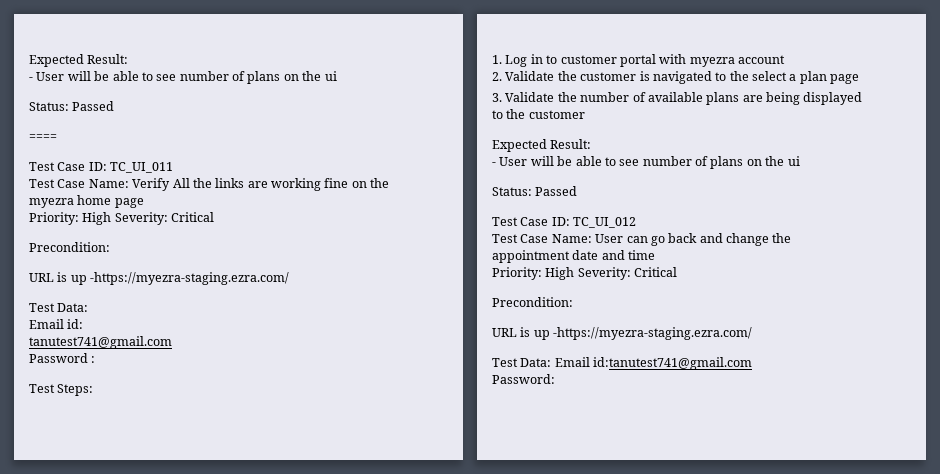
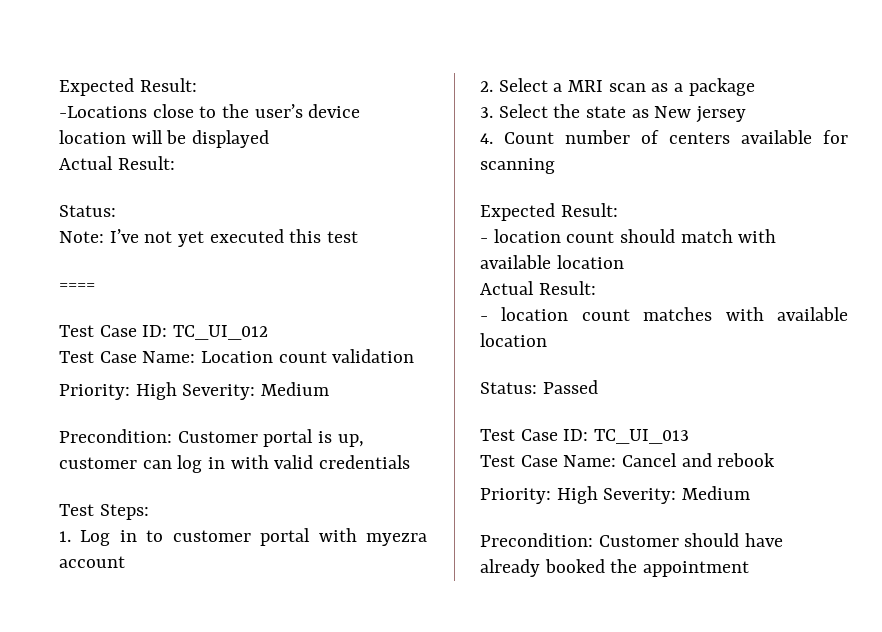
[29,54,129,67] [29,71,337,84] [29,101,115,111] Expected Result: // - User will be able to see number of plans on the ui // Status: Passed -> [59,78,197,96] [59,104,361,118] [59,130,270,148] [59,156,175,170] [59,205,116,217] [59,229,359,247] Expected Result: // -Locations close to the user’s device location will be displayed // Actual Result: // Status: // Note: I’ve not yet executed this test
[110,162,174,173] [29,178,390,191] [29,195,144,208] [29,212,215,225] [29,242,110,252] [29,272,290,285] [29,303,89,312] [29,319,84,329] [29,336,172,349] [29,353,96,363] TC_UI_011 // Test Case Name: Verify All the links are working fine on the myezra home page // Priority: High Severity: Critical // Precondition: // URL is up -https://myezra-staging.ezra.com/ // Test Data: // Email id: // tanutest741@gmail.com // Password : -> [173,325,269,340] [59,349,415,363] [59,382,330,400] [59,429,364,447] [59,455,411,473] TC_UI_012 // Test Case Name: Location count validation // Priority: High Severity: Medium // Precondition: Customer portal is up, customer can log in with valid credentials
[505,71,860,84] [492,92,863,105] [492,109,585,119] [492,139,592,152] [492,156,800,169] Validate the customer is navigated to the select a plan page // 3. Validate the number of available plans are being displayed to the customer // Expected Result: // - User will be able to see number of plans on the ui -> [498,78,755,96] [480,104,747,123] [480,130,848,144] [480,158,555,174] [480,203,618,221] [480,229,777,243] [480,255,624,269] [480,281,596,295] [480,307,848,321] [480,333,547,347] Select a MRI scan as a package // 3. Select the state as New jersey // 4. Count number of centers available for scanning // Expected Result: // - location count should match with available location // Actual Result: // - location count matches with available location
[573,217,637,228] [492,233,792,246] [492,250,656,263] [492,267,678,280] [492,297,573,307] [492,327,753,340] [492,357,753,370] [492,374,555,384] TC_UI_012 // Test Case Name: User can go back and change the appointment date and time // Priority: High Severity: Critical // Precondition: // URL is up -https://myezra-staging.ezra.com/ // Test Data: Email id:tanutest741@gmail.com // Password: -> [594,429,690,444] [480,453,776,467] [480,486,751,504] [480,533,784,547] [480,559,750,577] TC_UI_013 // Test Case Name: Cancel and rebook // Priority: High Severity: Medium // Precondition: Customer should have already booked the appointment

